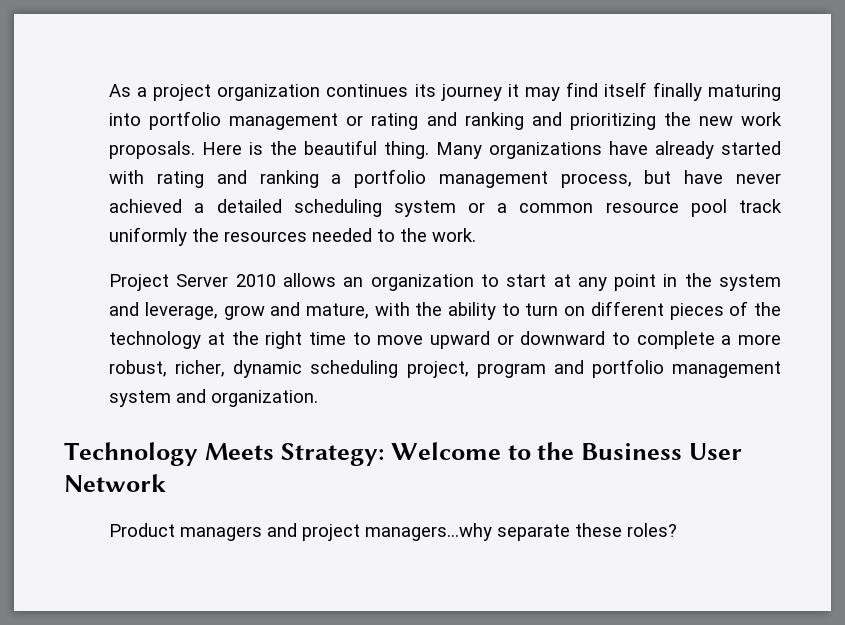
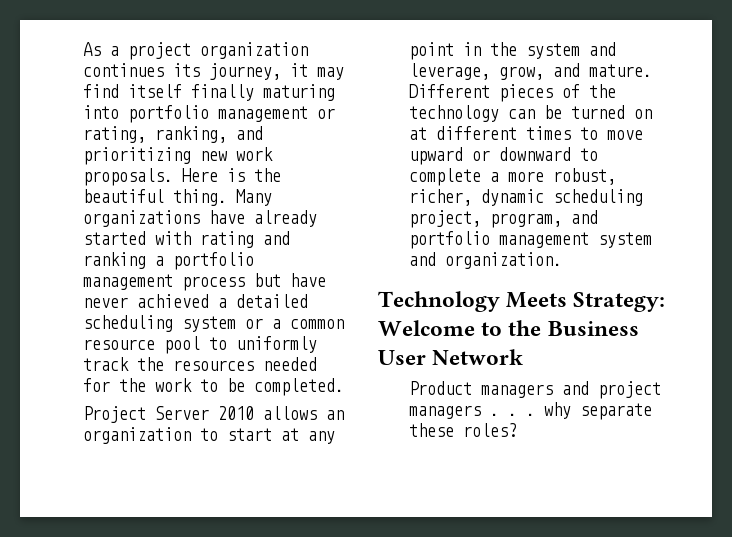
[440,84,502,101] journey -> [209,63,282,80] journey,
[371,112,524,130] rating and ranking -> [83,126,228,143] rating, ranking,
[663,112,691,126] the -> (192, 156) none
[560,173,632,188] process, -> [182,276,246,291] process
[738,199,782,213] [109,227,477,246] track uniformly the resources needed to the work. -> [209,336,318,353] [83,357,318,371] [83,378,345,396] to uniformly track the resources needed for the work to be completed.
[223,301,782,320] [109,331,346,349] grow and mature, with the ability to turn on different pieces of the technology at the right time -> [499,63,653,80] [409,84,617,102] [409,105,653,122] [409,126,572,140] grow, and mature. Different pieces of the technology can be turned on at different times
[476,363,546,378] program -> [490,213,563,228] program,
[365,523,493,541] managers...why -> [409,402,572,419] managers . . . why

